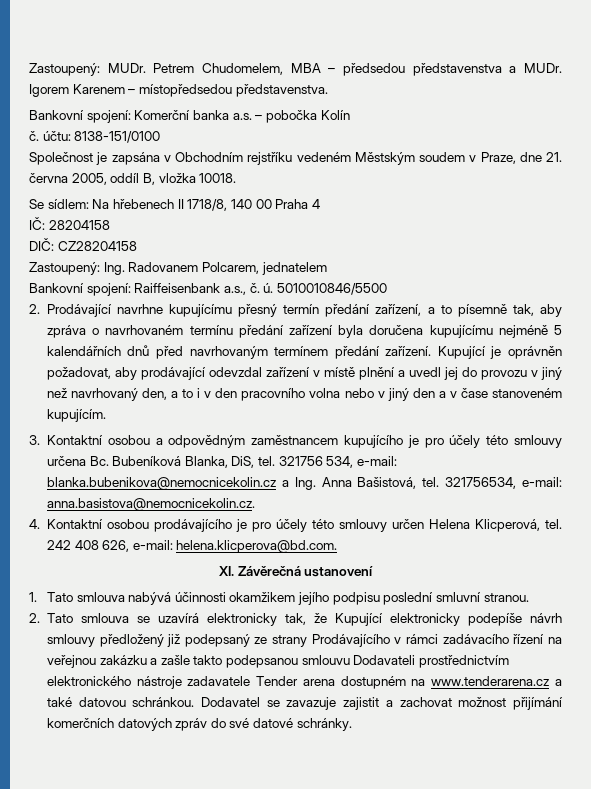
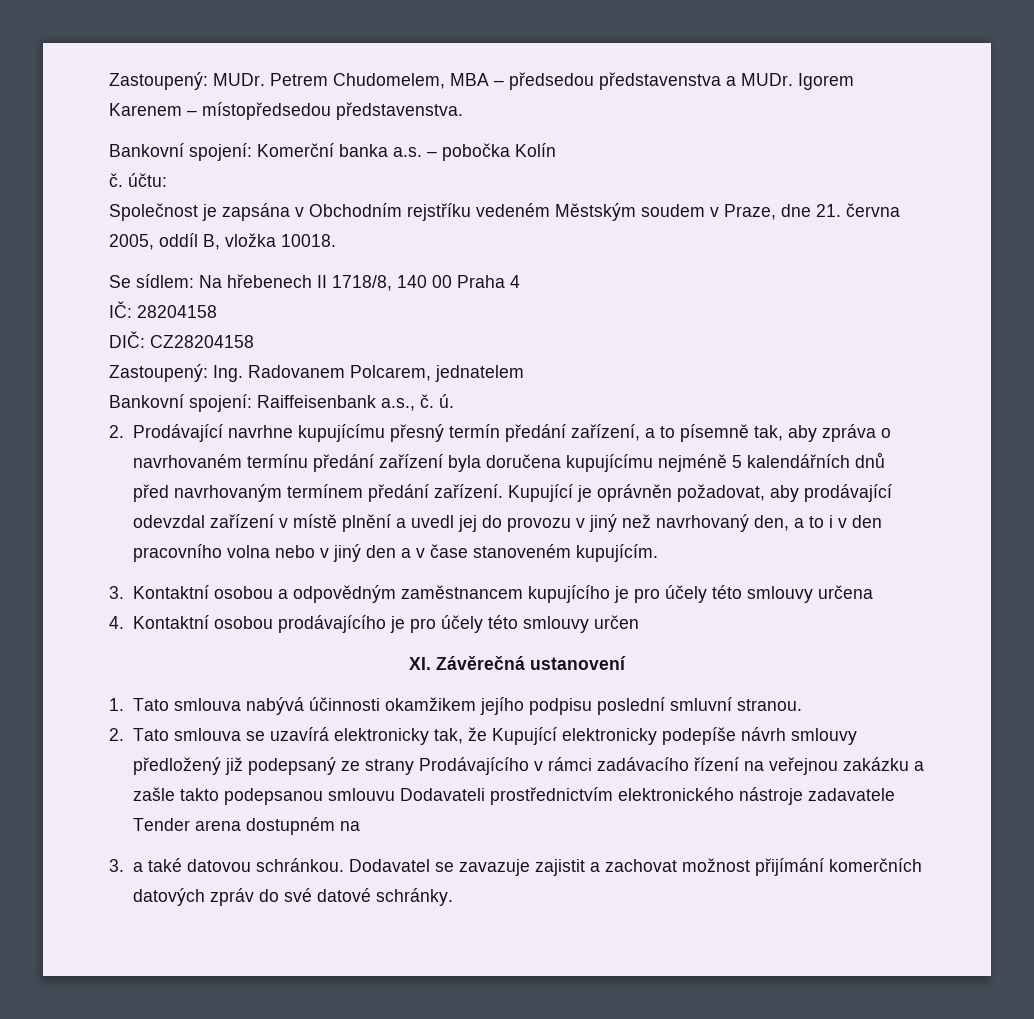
[74,131,161,143] 8138-151/0100 -> (167, 180) none
[276,283,387,295] 5010010846/5500 -> (454, 401) none
[89,456,398,468] [46,477,562,490] [46,498,255,511] Bc. Bubeníková Blanka, DiS, tel. 321756 534, e-mail: blanka.bubenikova@nemocnicekolin.cz a Ing. Anna Bašistová, tel. 321756534, e-mail: anna.basistova@nemocnicekolin.cz. -> (873, 592) none
[428,519,562,532] [46,540,338,553] Helena Klicperová, tel. 242 408 626, e-mail: helena.klicperova@bd.com. -> (639, 622) none
[431,676,550,686] www.tenderarena.cz -> [109,859,124,872] // 3.

